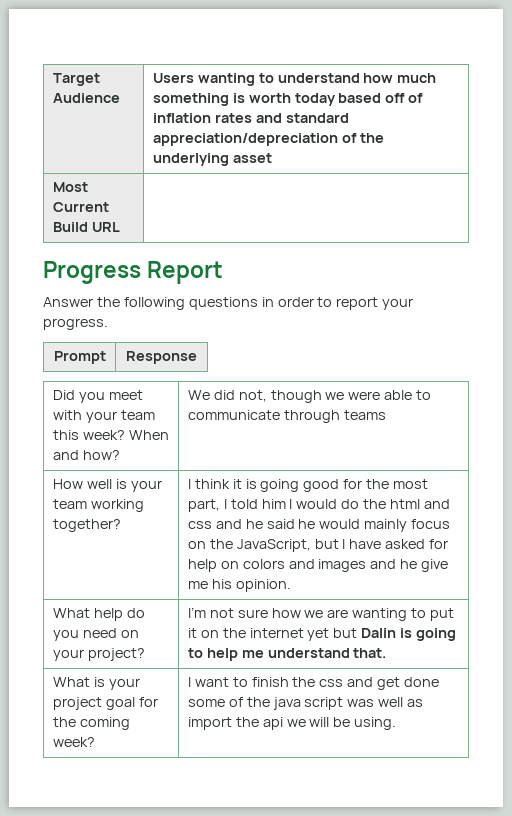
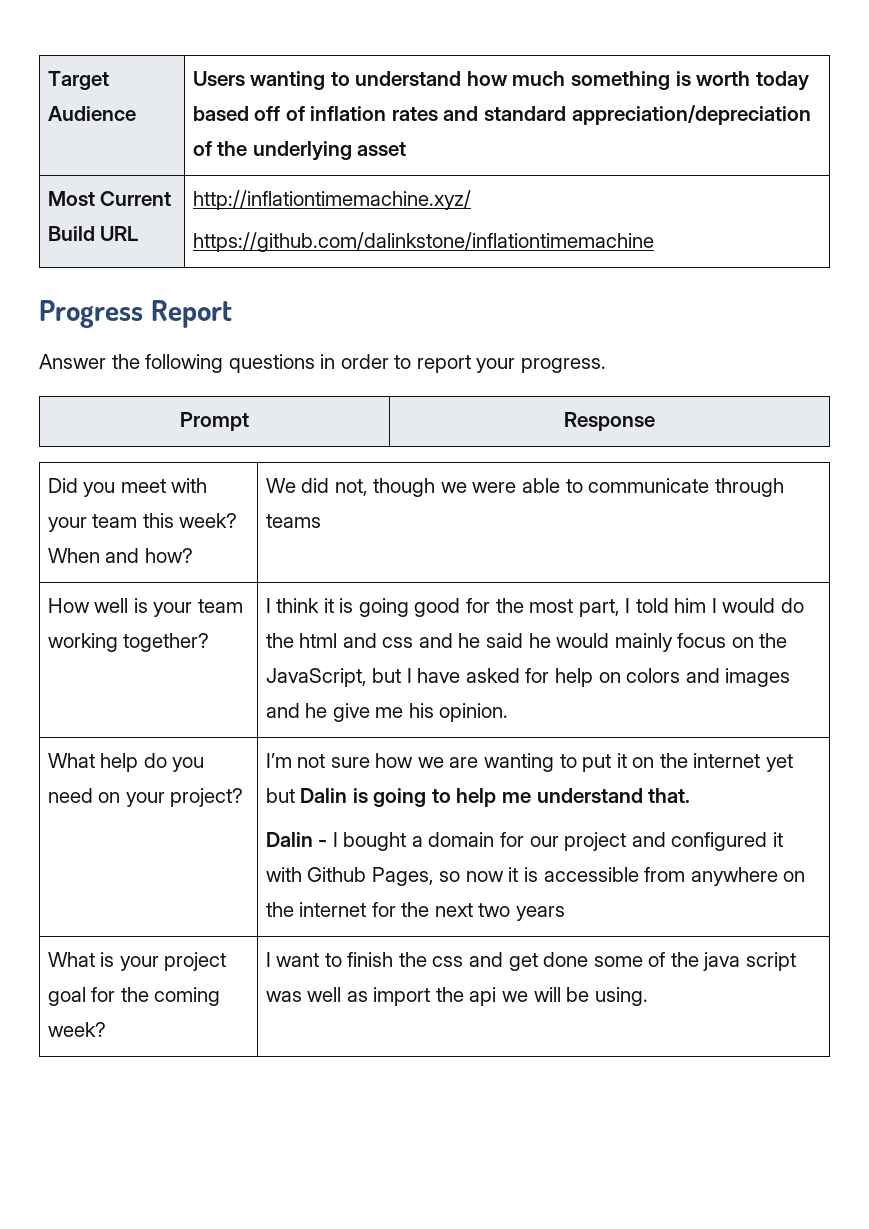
(120, 227) none -> [192,190,471,210] [192,232,654,252] http://inflationtimemachine.xyz/ // https://github.com/dalinkstone/inflationtimemachine
(387, 653) none -> [265,832,783,851] [265,867,806,886] [265,902,566,921] // Dalin - I bought a domain for our project and configured it with Github Pages, so now it is accessible from anywhere on the internet for the next two years

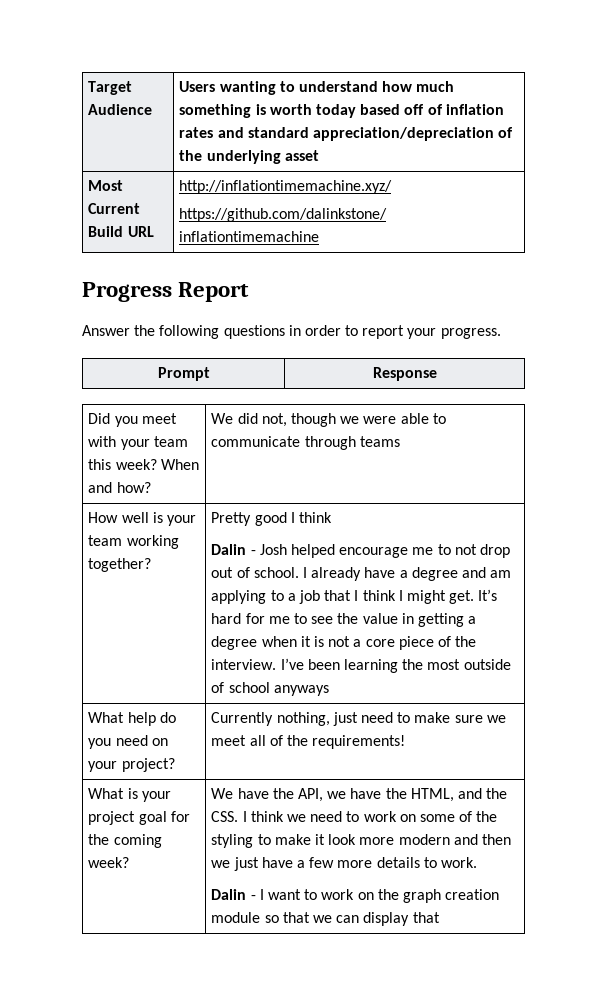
[265,598,804,617] [265,633,788,652] [265,668,791,687] [265,703,509,722] I think it is going good for the most part, I told him I would do the html and css and he said he would mainly focus on the JavaScript, but I have asked for help on colors and images and he give me his opinion. -> [211,512,332,526] [211,544,510,558] [211,567,512,581] [211,589,498,604] [211,613,477,627] [211,636,477,650] [211,658,511,673] [211,682,329,696] Pretty good I think // Dalin - Josh helped encourage me to not drop out of school. I already have a degree and am applying to a job that I think I might get. It’s hard for me to see the value in getting a degree when it is not a core piece of the interview. I’ve been learning the most outside of school anyways
[265,753,793,772] [265,788,691,807] [265,832,783,851] [265,867,806,886] [265,902,566,921] I’m not sure how we are wanting to put it on the internet yet but Dalin is going to help me understand that. // Dalin - I bought a domain for our project and configured it with Github Pages, so now it is accessible from anywhere on the internet for the next two years -> [211,712,506,726] [211,735,406,749] Currently nothing, just need to make sure we meet all of the requirements!
[265,952,796,971] [265,987,648,1006] I want to finish the css and get done some of the java script was well as import the api we will be using. -> [211,788,508,802] [211,811,498,822] [211,834,511,848] [211,857,477,871] [211,889,500,903] [211,912,440,926] We have the API, we have the HTML, and the CSS. I think we need to work on some of the styling to make it look more modern and then we just have a few more details to work. // Dalin - I want to work on the graph creation module so that we can display that

